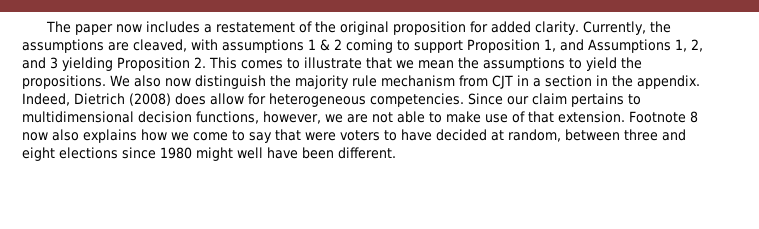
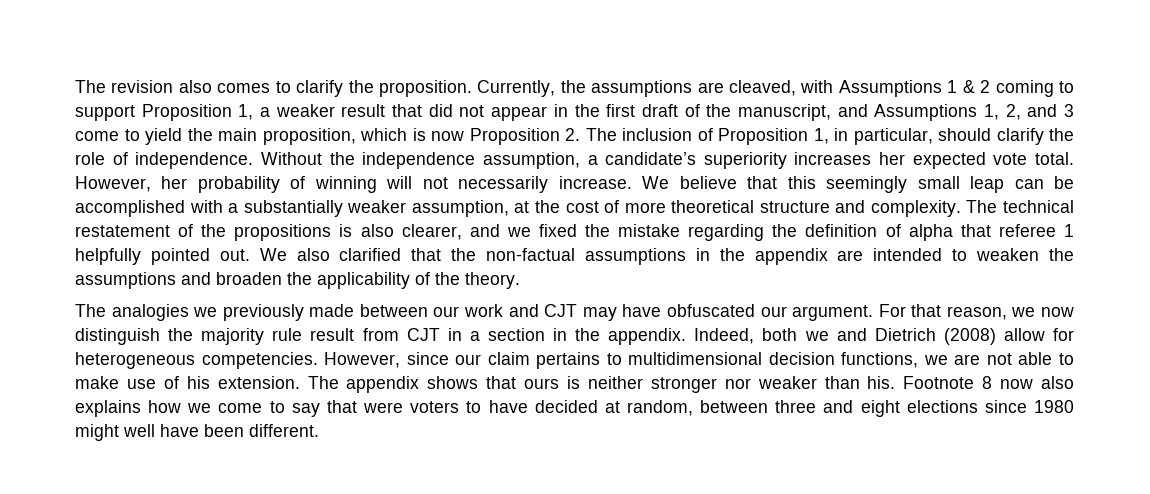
[45,21,579,35] The paper now includes a restatement of the original proposition for added clarity. -> [75,80,472,97] The revision also comes to clarify the proposition.
[222,39,304,53] assumptions -> [838,80,942,97] Assumptions
(556, 45) none -> [260,104,831,121] a weaker result that did not appear in the first draft of the manuscript,
[62,57,642,71] [22,75,161,89] yielding Proposition 2. This comes to illustrate that we mean the assumptions to yield the propositions. We also -> [75,128,1074,145] [75,152,1074,169] [75,176,1075,193] [75,200,1074,217] [75,224,1074,241] [75,248,1074,265] [75,272,520,289] [75,304,1036,321] come to yield the main proposition, which is now Proposition 2. The inclusion of Proposition 1, in particular, should clarify the role of independence. Without the independence assumption, a candidate’s superiority increases her expected vote total. However, her probability of winning will not necessarily increase. We believe that this seemingly small leap can be accomplished with a substantially weaker assumption, at the cost of more theoretical structure and complexity. The technical restatement of the propositions is also clearer, and we fixed the mistake regarding the definition of alpha that referee 1 helpfully pointed out. We also clarified that the non-factual assumptions in the appendix are intended to weaken the assumptions and broaden the applicability of the theory. // The analogies we previously made between our work and CJT may have obfuscated our argument. For that reason, we
[381,75,455,87] mechanism -> [310,328,355,341] result
(70, 99) none -> [762,328,867,341] both we and
[175,93,206,105] does -> (996, 336) none
[468,93,503,105] Since -> [324,352,449,368] However, since
[263,111,321,124] however, -> (919, 360) none
[528,111,625,123] that extension. -> [186,376,896,393] his extension. The appendix shows that ours is neither stronger nor weaker than his.

